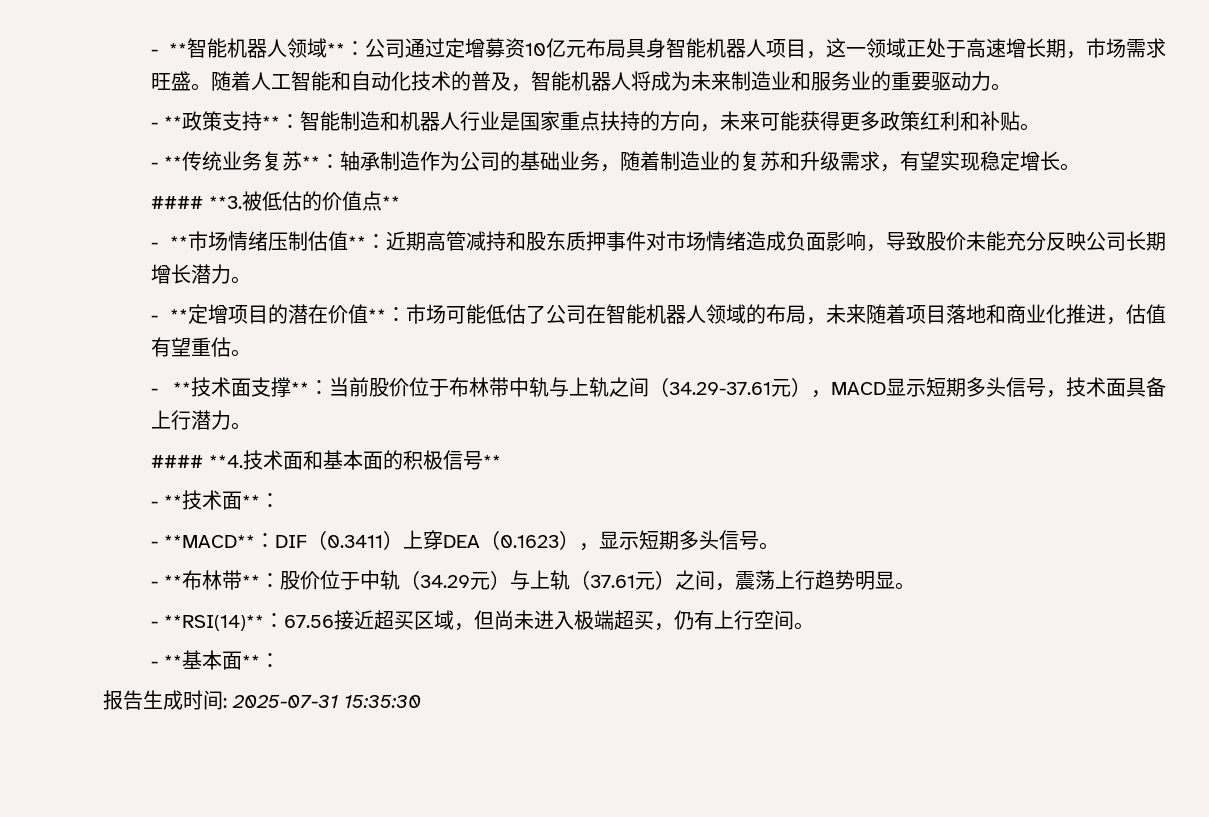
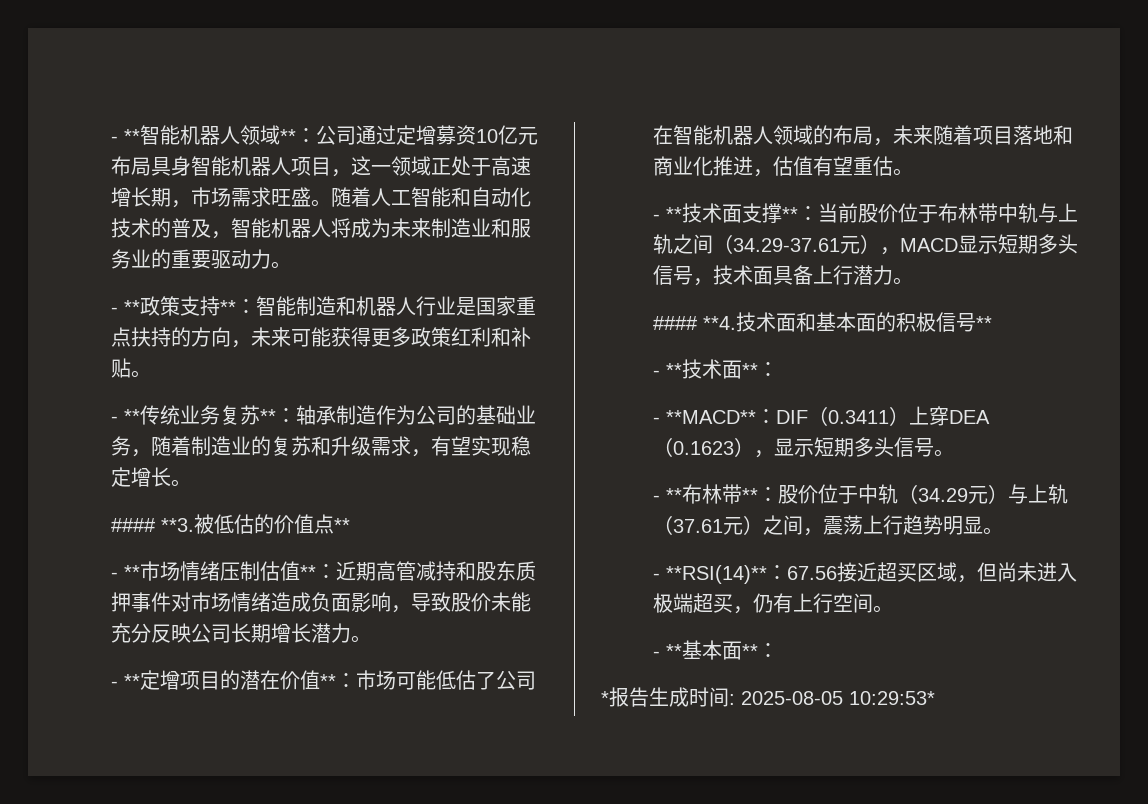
(281, 660) none -> [601,691,609,705] *
[232,695,421,708] 2025-07-31 15:35:30 -> [741,691,935,705] 2025-08-05 10:29:53*

